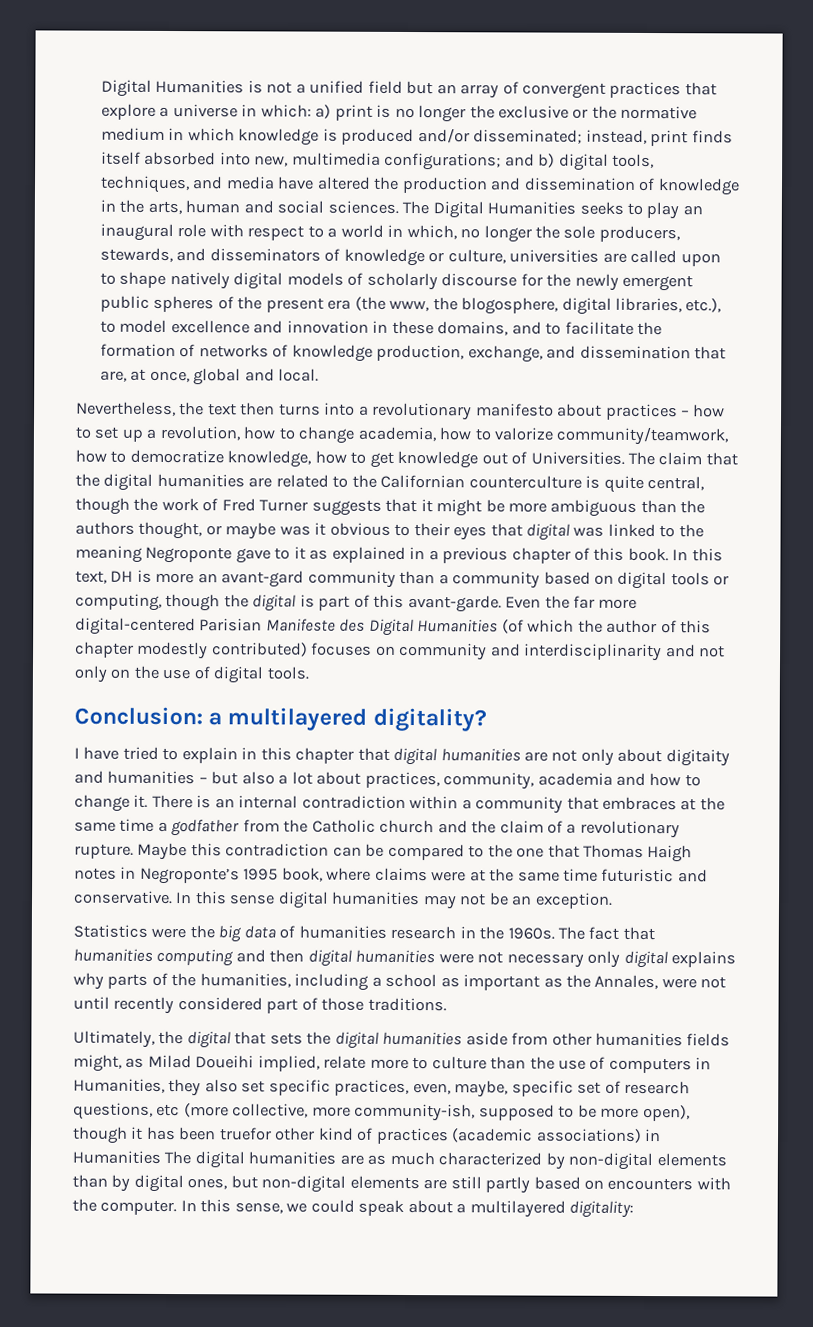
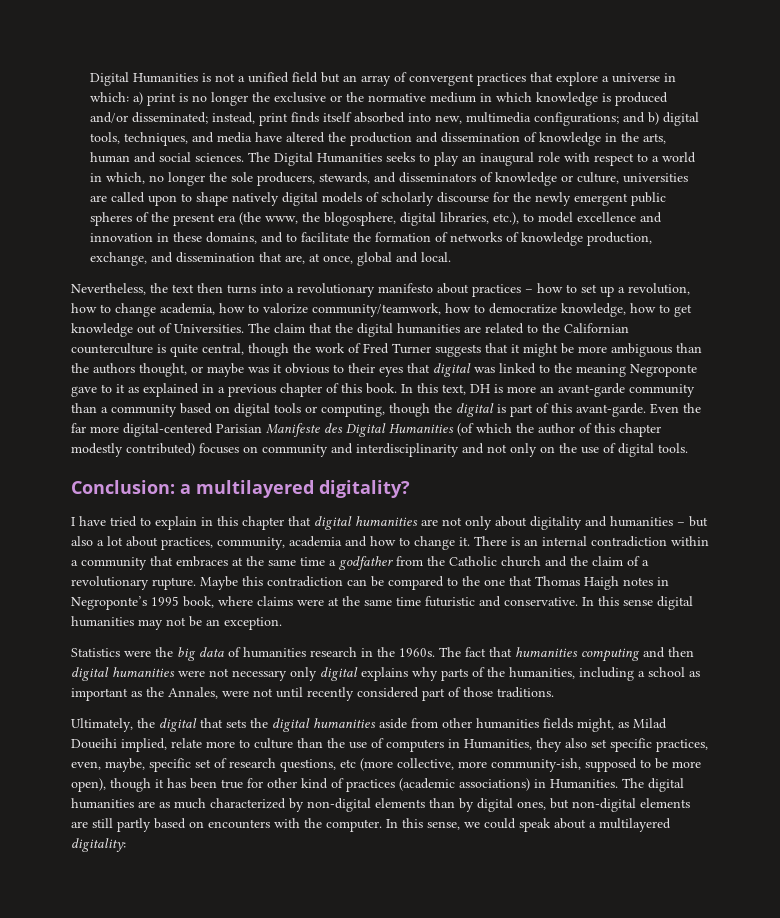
[221,570,305,588] avant-gard -> [558,383,625,397] avant-garde
[665,749,730,767] digitaity -> [530,516,582,530] digitality
[219,1127,272,1141] truefor -> [221,778,263,789] true for
[72,1150,161,1164] Humanities -> [550,779,618,789] Humanities.

